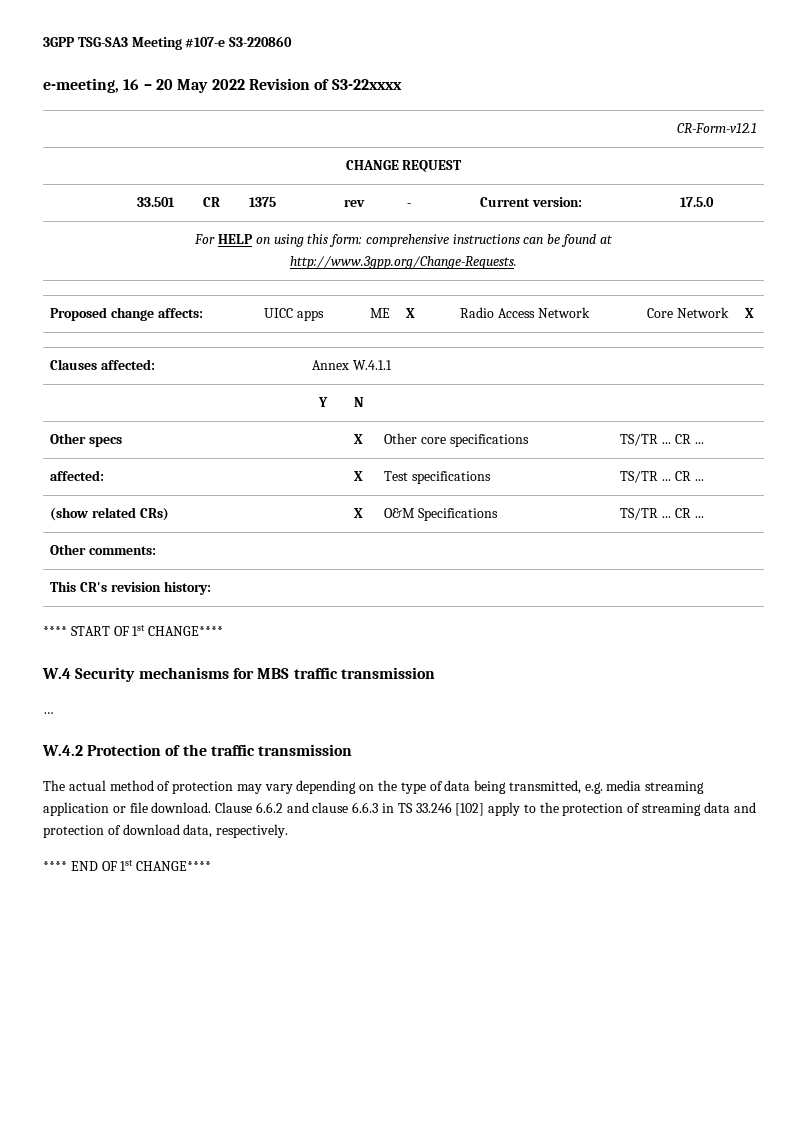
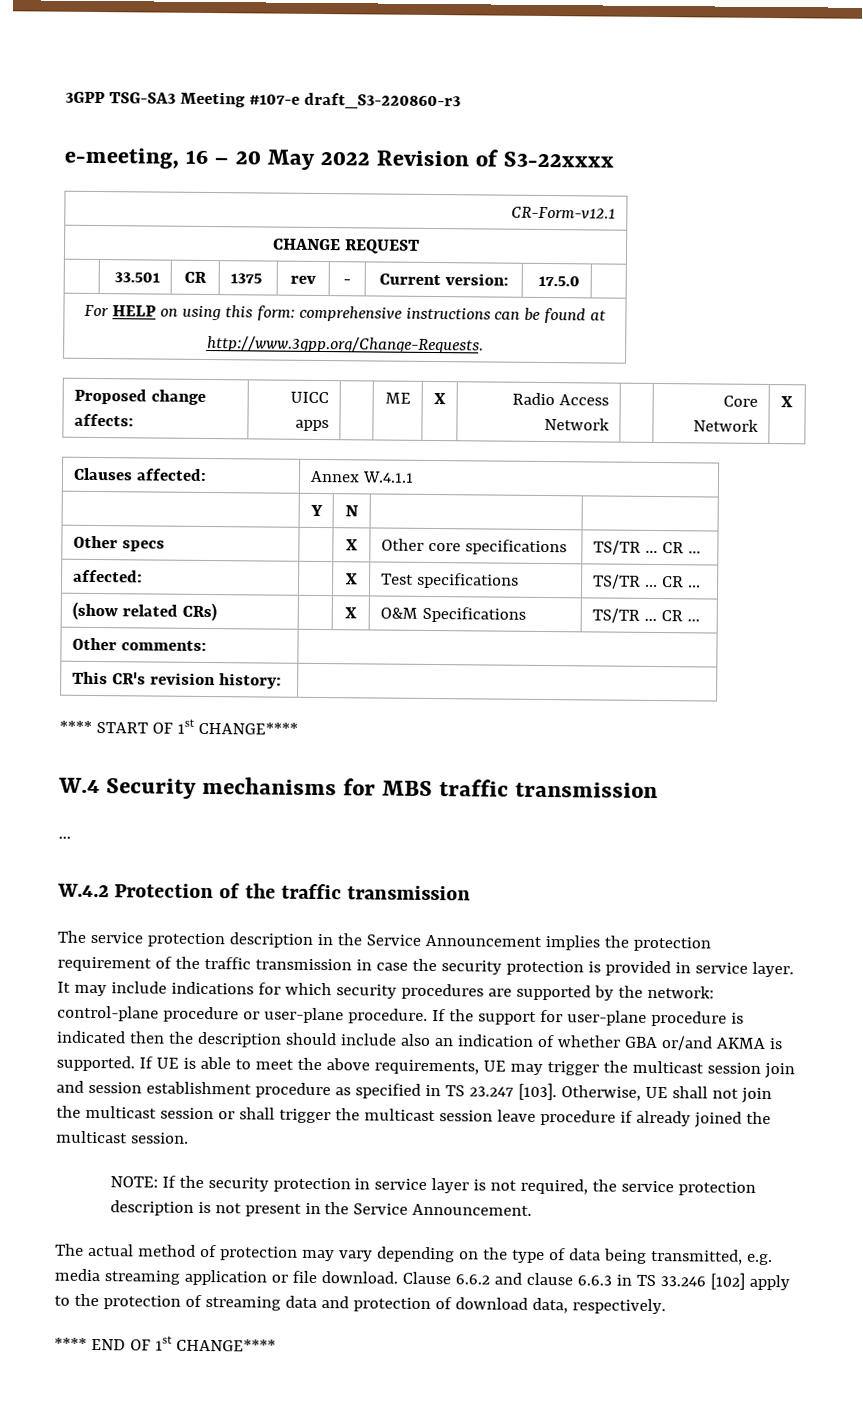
[229,36,293,47] S3-220860 -> [303,92,461,111] draft_S3-220860-r3
(352, 750) none -> [57,930,711,952] [57,956,794,978] [57,981,714,1001] [57,1005,744,1027] [56,1030,783,1051] [56,1055,795,1079] [56,1080,772,1104] [56,1105,771,1128] [56,1130,189,1144] [109,1175,757,1196] [109,1200,533,1217] // The service protection description in the Service Announcement implies the protection requirement of the traffic transmission in case the security protection is provided in service layer. It may include indications for which security procedures are supported by the network: control-plane procedure or user-plane procedure. If the support for user-plane procedure is indicated then the description should include also an indication of whether GBA or/and AKMA is supported. If UE is able to meet the above requirements, UE may trigger the multicast session join and session establishment procedure as specified in TS 23.247 [103]. Otherwise, UE shall not join the multicast session or shall trigger the multicast session leave procedure if already joined the multicast session. // NOTE: If the security protection in service layer is not required, the service protection description is not present in the Service Announcement.

